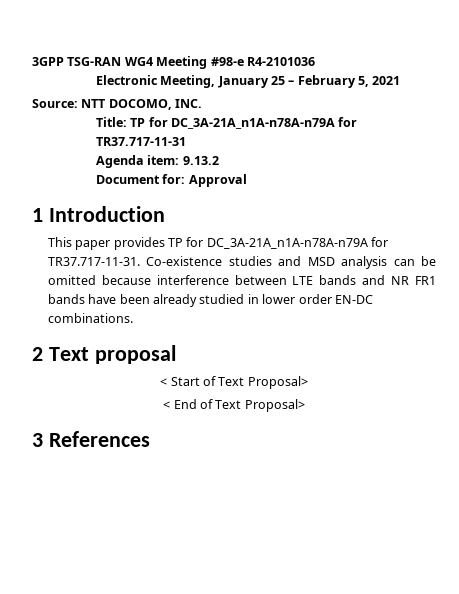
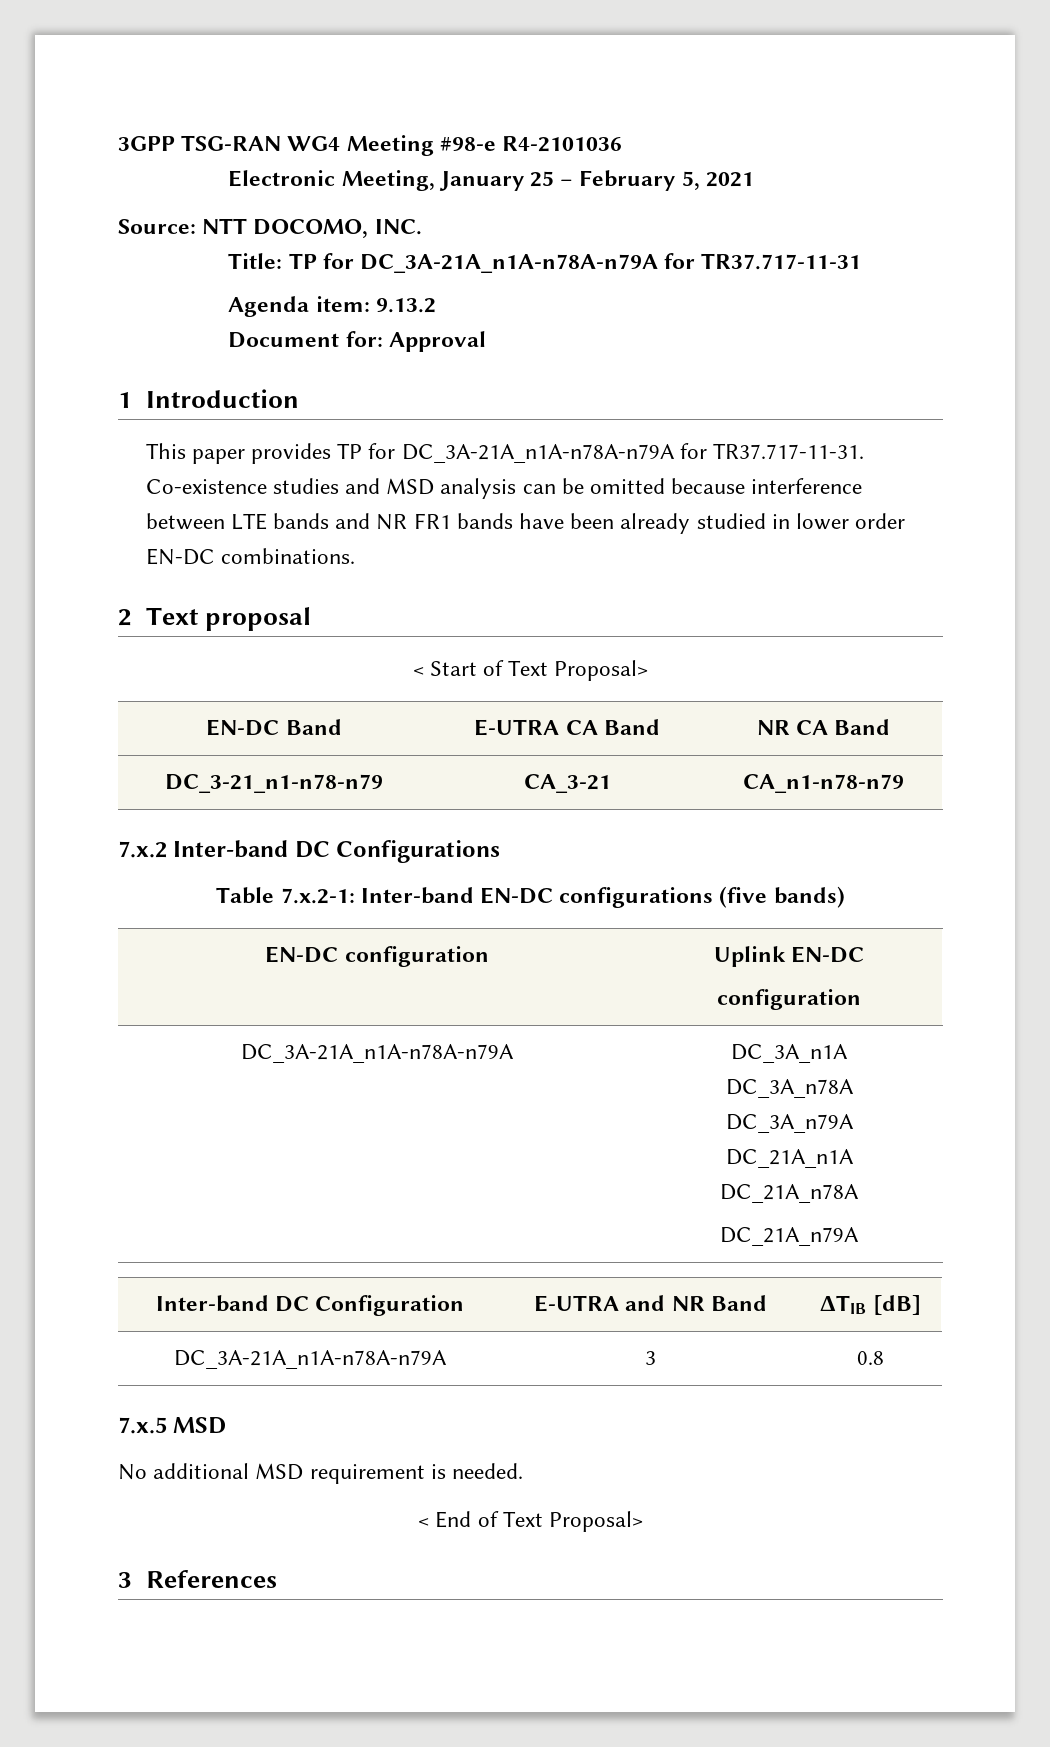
(308, 382) none -> [206,719,342,736] [474,719,660,736] [756,719,891,735] [165,774,383,793] [523,774,611,793] [743,774,904,793] [118,840,501,863] [216,886,845,908] [265,946,489,967] [713,946,865,967] [717,989,861,1010] [241,1044,514,1063] [731,1044,848,1063] [725,1079,854,1098] [725,1114,854,1133] [725,1149,854,1168] [720,1184,859,1203] [720,1227,859,1246] [155,1295,465,1316] [534,1295,767,1312] [820,1295,921,1315] [174,1350,447,1369] [645,1351,656,1365] [857,1351,884,1365] [118,1417,227,1434] [118,1463,524,1484] // EN-DC Band | E-UTRA CA Band | NR CA Band // DC_3-21_n1-n78-n79 | CA_3-21 | CA_n1-n78-n79 // 7.x.2 Inter-band DC Configurations // Table 7.x.2-1: Inter-band EN-DC configurations (five bands) // EN-DC configuration | Uplink EN-DC // configuration // DC_3A-21A_n1A-n78A-n79A | DC_3A_n1A // DC_3A_n78A // DC_3A_n79A // DC_21A_n1A // DC_21A_n78A // DC_21A_n79A // Inter-band DC Configuration | E-UTRA and NR Band | ΔTIB [dB] // DC_3A-21A_n1A-n78A-n79A | 3 | 0.8 // 7.x.5 MSD // No additional MSD requirement is needed.

